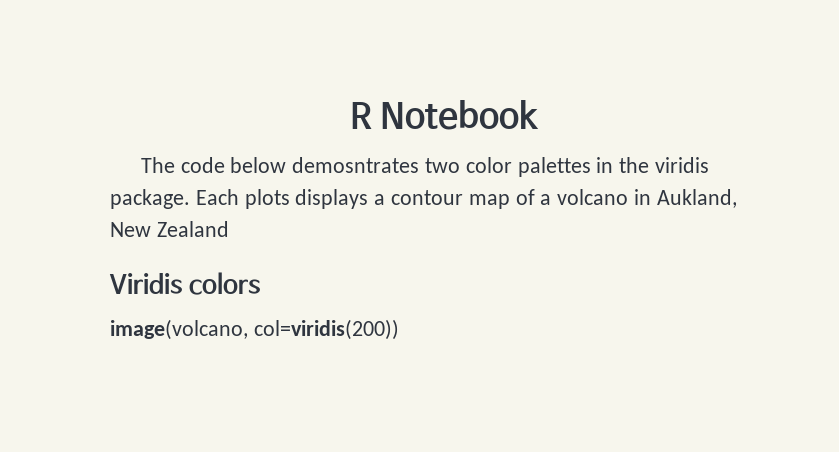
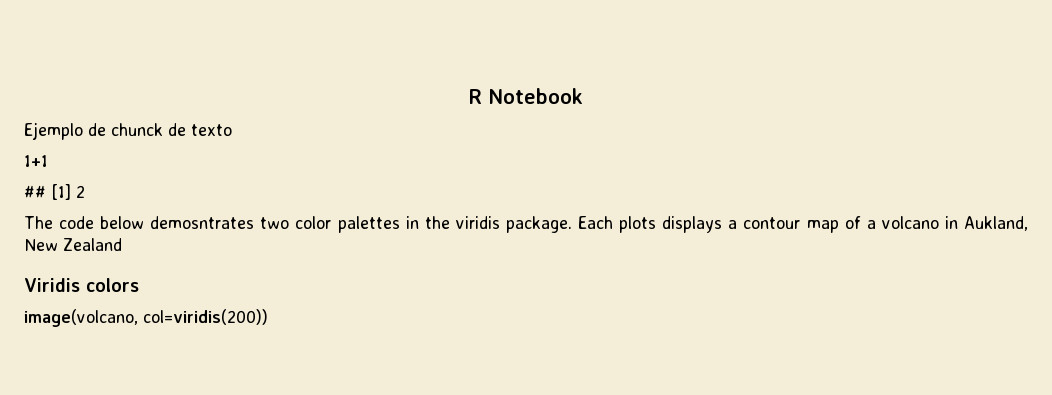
(540, 115) none -> [24,122,232,140] [24,155,48,167] [24,184,85,200] // Ejemplo de chunck de texto // 1+1 // ## [1] 2

